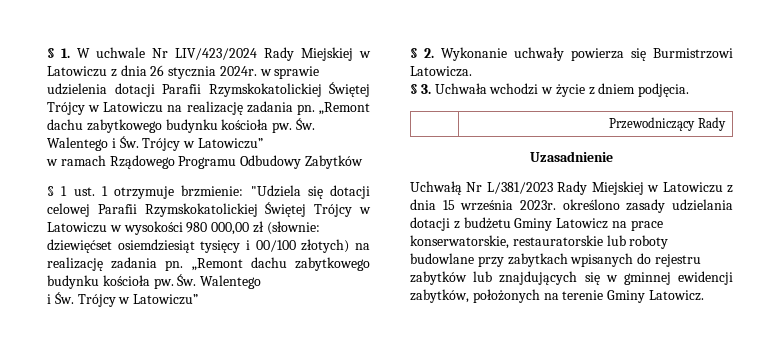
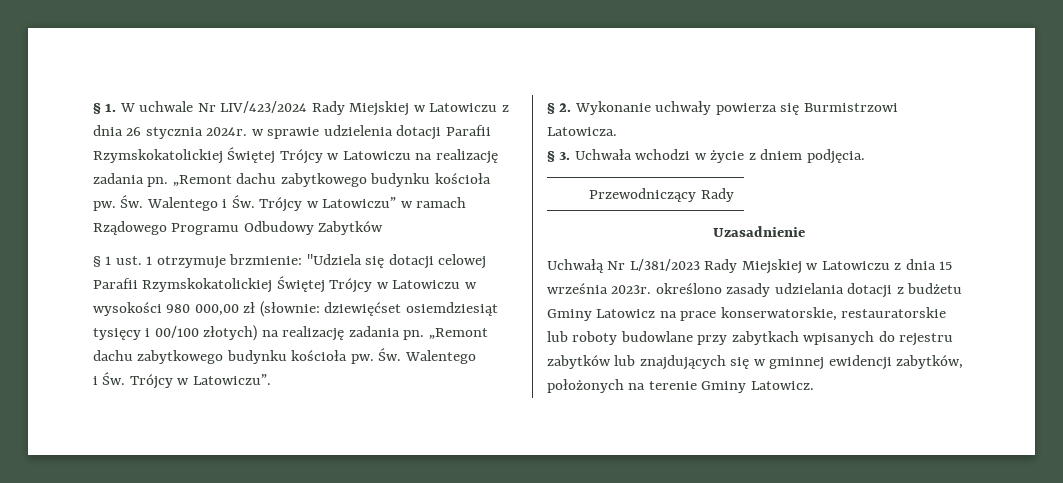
(263, 143) // -> (397, 202) none
[133,294,199,305] Latowiczu” -> [192,374,271,385] Latowiczu”.

